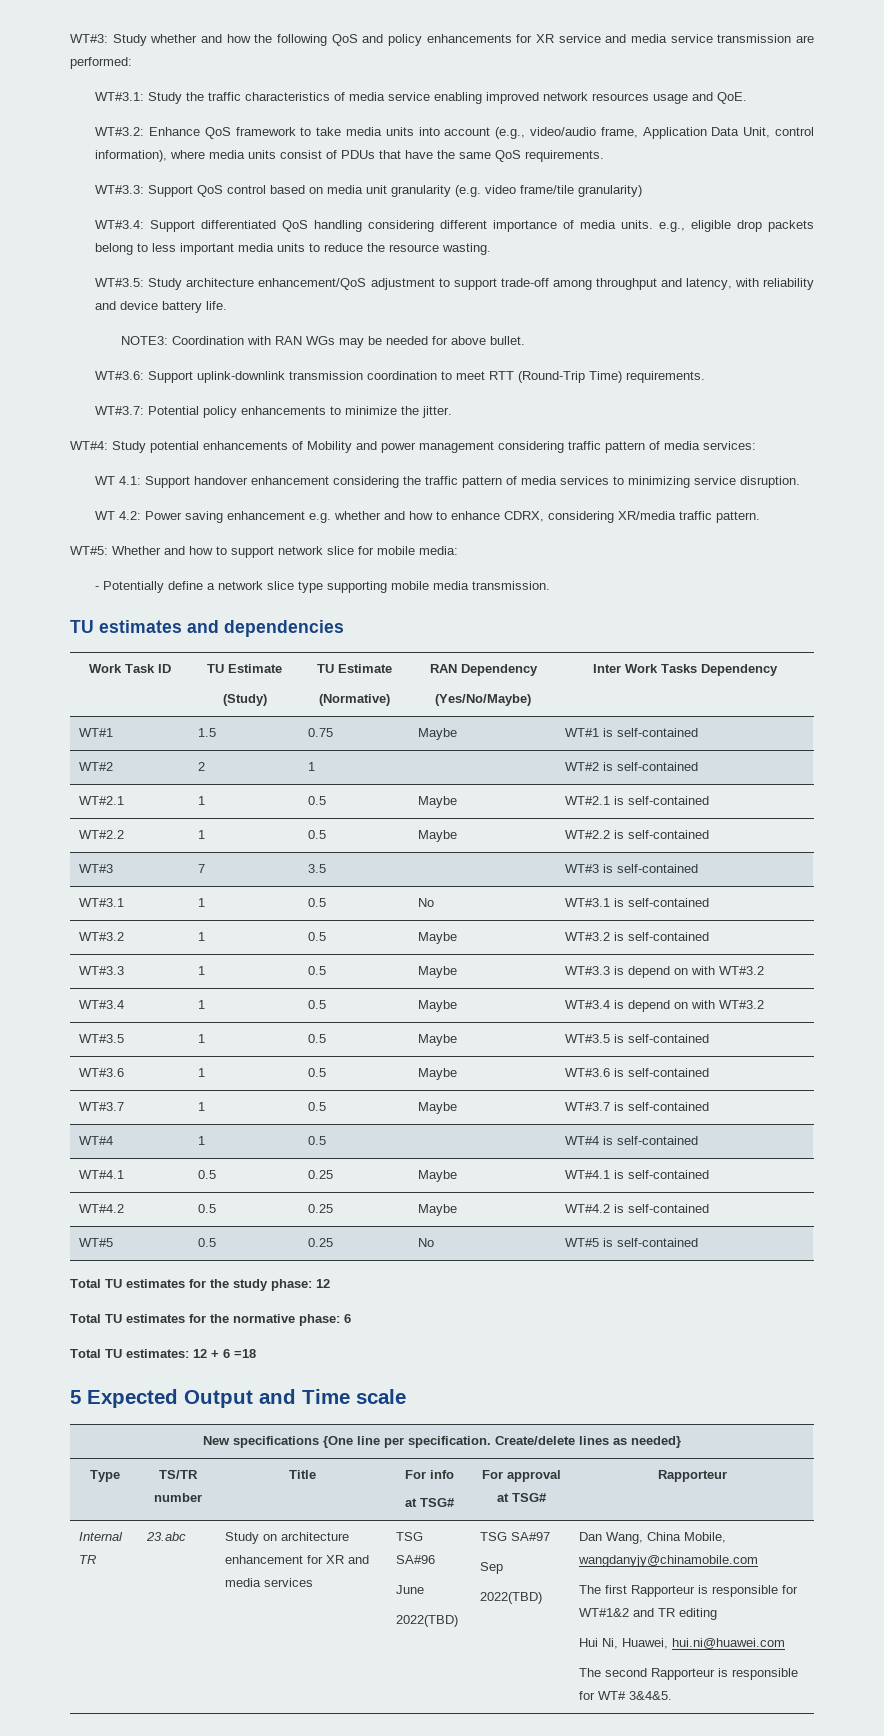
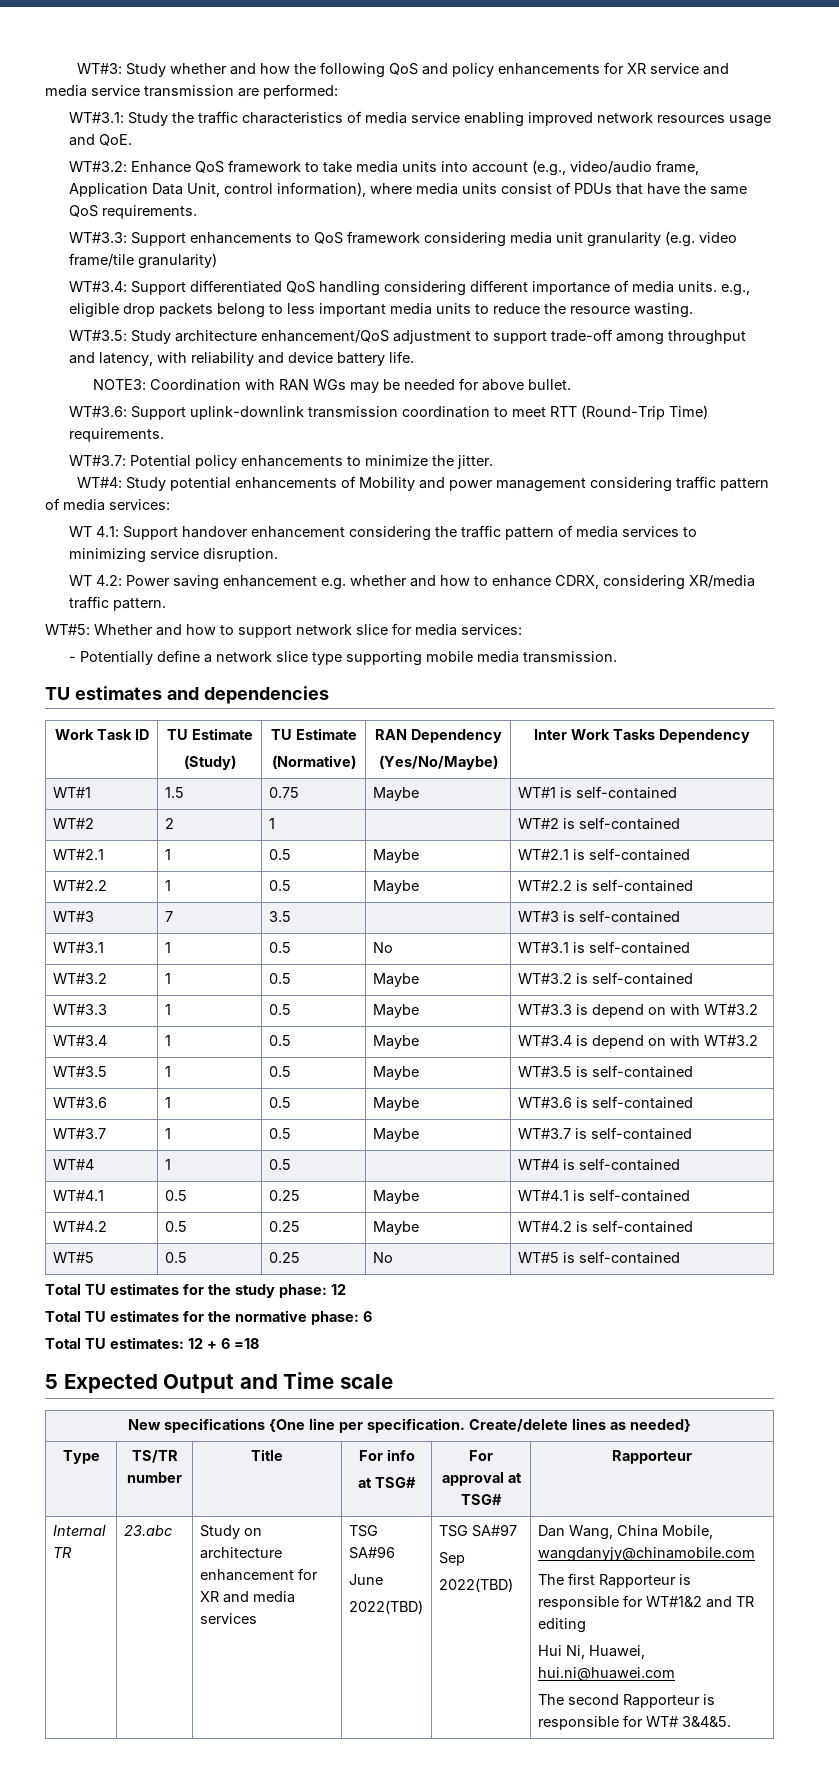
[197,185,324,197] QoS control based on -> [190,231,507,247] enhancements to QoS framework considering
[377,546,458,555] mobile media: -> [415,624,522,636] media services:

